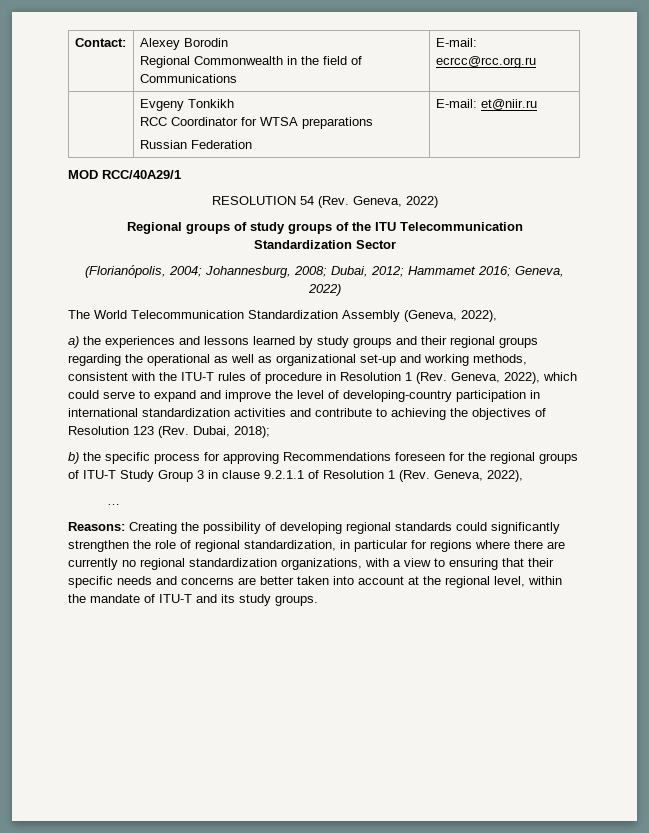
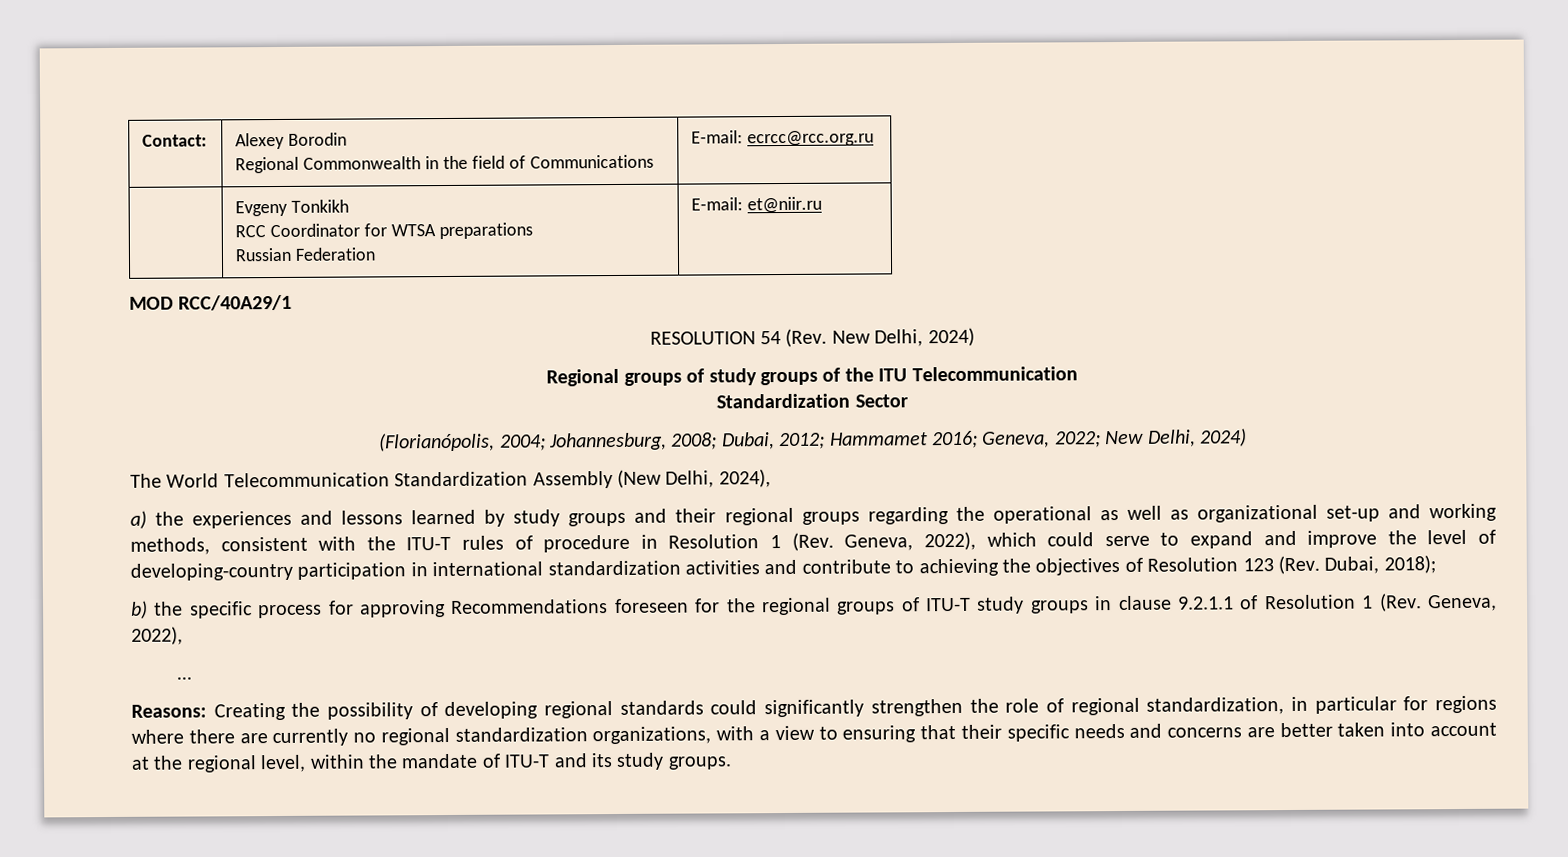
[352,196,438,208] Geneva, 2022) -> [831,327,975,347] New Delhi, 2024)
[307,284,341,296] 2022) -> [1054,428,1247,448] 2022; New Delhi, 2024)
[404,310,497,322] (Geneva, 2022), -> [617,469,771,488] (New Delhi, 2024),
[120,470,204,482] Study Group 3 -> [977,596,1089,614] study groups

